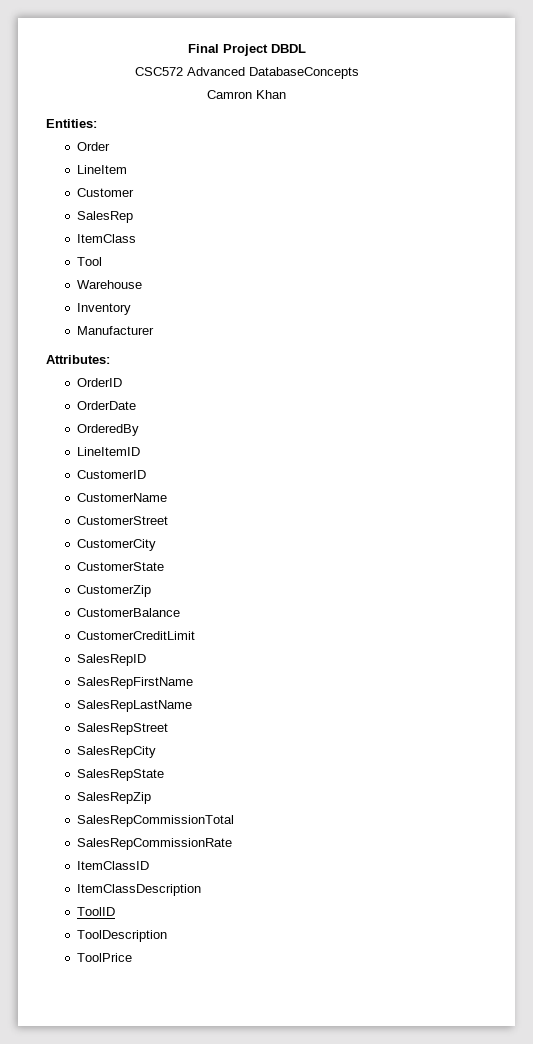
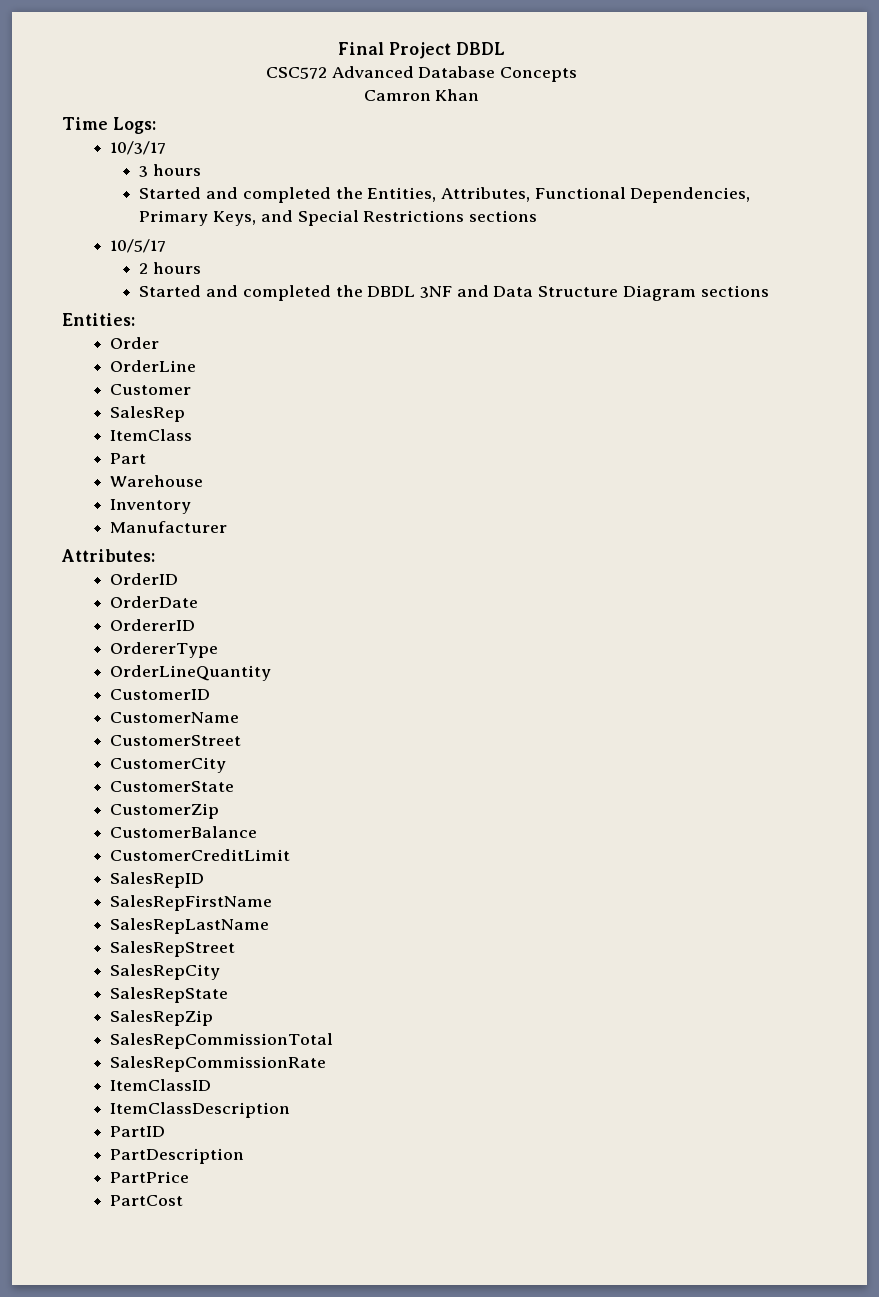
[248,67,359,79] DatabaseConcepts -> [418,66,578,82] Database Concepts
(286, 94) none -> [62,117,156,134] [110,141,167,155] [139,164,202,177] [139,187,751,203] [139,210,537,226] [110,239,167,253] [139,262,202,274] [139,285,769,301] // Time Logs: // 10/3/17 // 3 hours // Started and completed the Entities, Attributes, Functional Dependencies, Primary Keys, and Special Restrictions sections // 10/5/17 // 2 hours // Started and completed the DBDL 3NF and Data Structure Diagram sections
[77,165,128,174] LineItem -> [110,360,197,372] OrderLine
[77,257,103,266] Tool -> [110,453,147,464] Part
[77,424,140,436] [77,447,141,456] OrderedBy // LineItemID -> [110,619,196,631] [110,642,219,658] [110,665,272,681] OrdererID // OrdererType // OrderLineQuantity
[77,907,116,916] [77,930,168,942] [77,953,133,962] ToolID // ToolDescription // ToolPrice -> [110,1126,166,1137] [110,1148,245,1164] [110,1171,190,1183] [110,1195,184,1206] PartID // PartDescription // PartPrice // PartCost

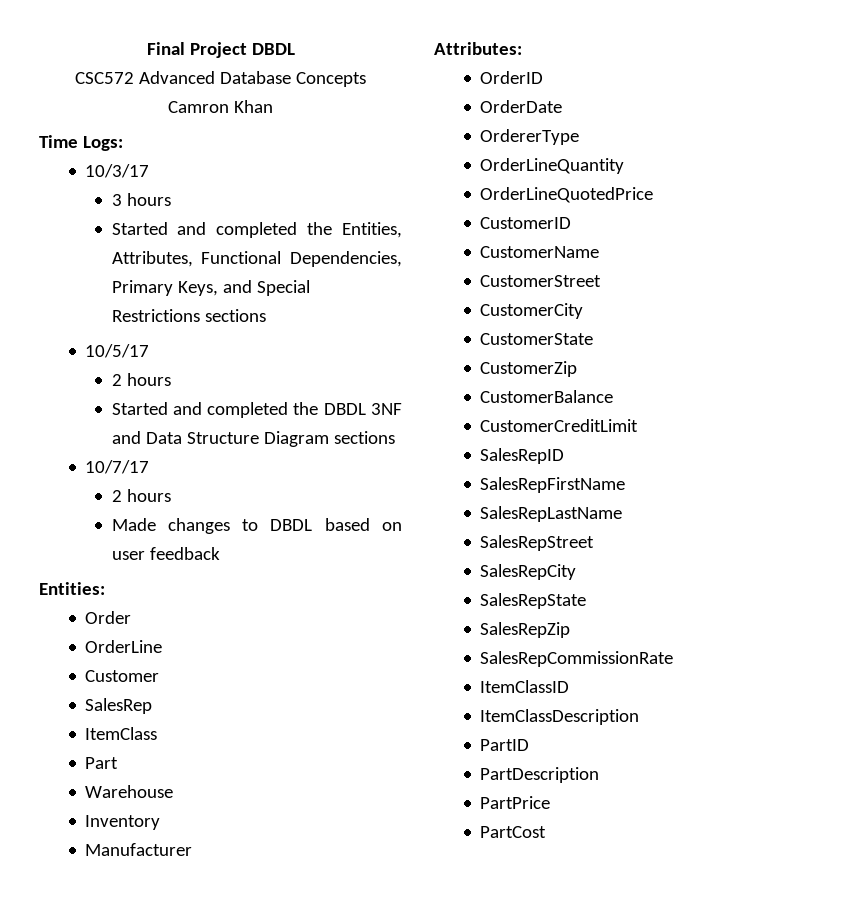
(769, 291) none -> [85,460,150,474] [111,489,171,502] [111,518,402,534] [111,547,220,560] // 10/7/17 // 2 hours // Made changes to DBDL based on user feedback
[110,619,196,631] // OrdererID -> (563, 106) none
(272, 673) none -> [480,187,654,203] // OrderLineQuotedPrice
[110,1033,334,1049] // SalesRepCommissionTotal -> (571, 630) none

